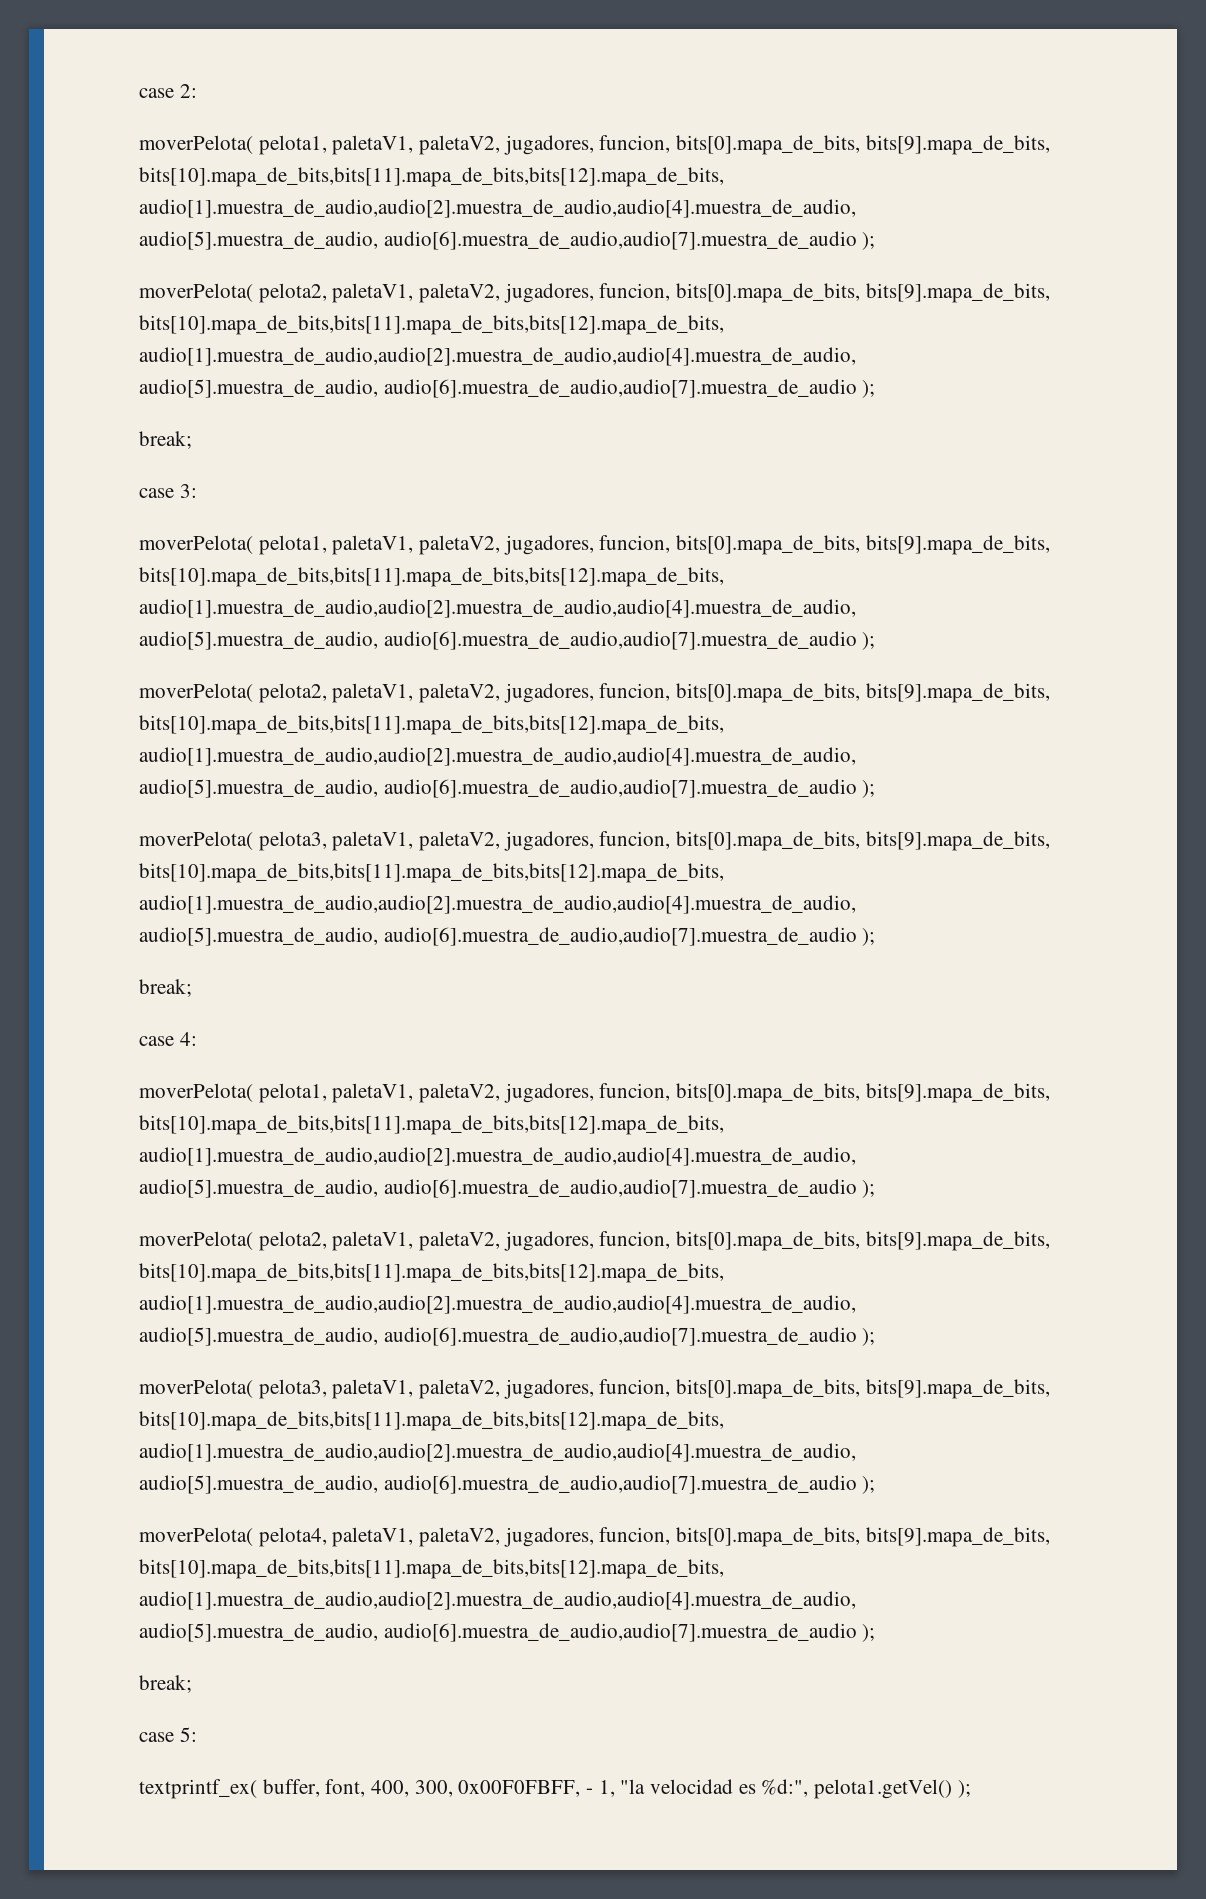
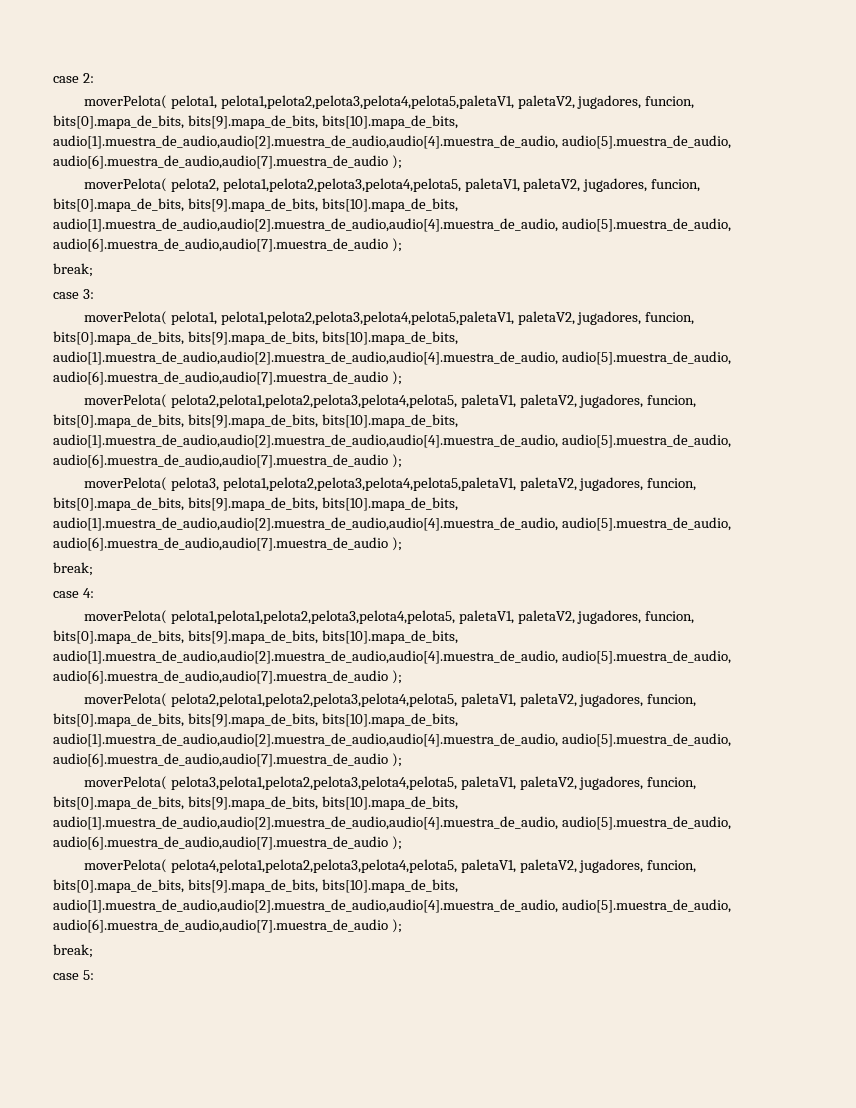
[332,135,1050,155] [139,167,724,187] [139,199,856,218] [139,231,876,250] [139,283,1050,303] [139,315,724,335] paletaV1, paletaV2, jugadores, funcion, bits[0].mapa_de_bits, bits[9].mapa_de_bits, bits[10].mapa_de_bits,bits[11].mapa_de_bits,bits[12].mapa_de_bits, audio[1].muestra_de_audio,audio[2].muestra_de_audio,audio[4].muestra_de_audio, audio[5].muestra_de_audio, audio[6].muestra_de_audio,audio[7].muestra_de_audio ); // moverPelota( pelota2, paletaV1, paletaV2, jugadores, funcion, bits[0].mapa_de_bits, bits[9].mapa_de_bits, bits[10].mapa_de_bits,bits[11].mapa_de_bits,bits[12].mapa_de_bits, -> [220,95,695,109] [53,115,458,129] [53,135,731,149] [53,155,402,169] [83,178,701,192] [53,198,458,212] pelota1,pelota2,pelota3,pelota4,pelota5,paletaV1, paletaV2, jugadores, funcion, bits[0].mapa_de_bits, bits[9].mapa_de_bits, bits[10].mapa_de_bits, audio[1].muestra_de_audio,audio[2].muestra_de_audio,audio[4].muestra_de_audio, audio[5].muestra_de_audio, audio[6].muestra_de_audio,audio[7].muestra_de_audio ); // moverPelota( pelota2, pelota1,pelota2,pelota3,pelota4,pelota5, paletaV1, paletaV2, jugadores, funcion, bits[0].mapa_de_bits, bits[9].mapa_de_bits, bits[10].mapa_de_bits,
[332,535,1050,555] [139,567,724,587] [139,599,856,618] [139,631,876,650] [139,683,1050,703] [139,715,724,735] [139,747,856,766] [139,779,876,798] [139,831,1050,851] [139,863,724,883] paletaV1, paletaV2, jugadores, funcion, bits[0].mapa_de_bits, bits[9].mapa_de_bits, bits[10].mapa_de_bits,bits[11].mapa_de_bits,bits[12].mapa_de_bits, audio[1].muestra_de_audio,audio[2].muestra_de_audio,audio[4].muestra_de_audio, audio[5].muestra_de_audio, audio[6].muestra_de_audio,audio[7].muestra_de_audio ); // moverPelota( pelota2, paletaV1, paletaV2, jugadores, funcion, bits[0].mapa_de_bits, bits[9].mapa_de_bits, bits[10].mapa_de_bits,bits[11].mapa_de_bits,bits[12].mapa_de_bits, audio[1].muestra_de_audio,audio[2].muestra_de_audio,audio[4].muestra_de_audio, audio[5].muestra_de_audio, audio[6].muestra_de_audio,audio[7].muestra_de_audio ); // moverPelota( pelota3, paletaV1, paletaV2, jugadores, funcion, bits[0].mapa_de_bits, bits[9].mapa_de_bits, bits[10].mapa_de_bits,bits[11].mapa_de_bits,bits[12].mapa_de_bits, -> [220,311,695,325] [53,331,458,345] [53,351,731,365] [53,371,402,385] [83,394,697,408] [53,414,458,428] [53,434,731,448] [53,454,402,468] [83,477,697,491] [53,497,458,511] pelota1,pelota2,pelota3,pelota4,pelota5,paletaV1, paletaV2, jugadores, funcion, bits[0].mapa_de_bits, bits[9].mapa_de_bits, bits[10].mapa_de_bits, audio[1].muestra_de_audio,audio[2].muestra_de_audio,audio[4].muestra_de_audio, audio[5].muestra_de_audio, audio[6].muestra_de_audio,audio[7].muestra_de_audio ); // moverPelota( pelota2,pelota1,pelota2,pelota3,pelota4,pelota5, paletaV1, paletaV2, jugadores, funcion, bits[0].mapa_de_bits, bits[9].mapa_de_bits, bits[10].mapa_de_bits, audio[1].muestra_de_audio,audio[2].muestra_de_audio,audio[4].muestra_de_audio, audio[5].muestra_de_audio, audio[6].muestra_de_audio,audio[7].muestra_de_audio ); // moverPelota( pelota3, pelota1,pelota2,pelota3,pelota4,pelota5,paletaV1, paletaV2, jugadores, funcion, bits[0].mapa_de_bits, bits[9].mapa_de_bits, bits[10].mapa_de_bits,
[258,1083,1050,1103] [139,1115,724,1135] [139,1147,856,1166] [139,1179,876,1198] [139,1231,1050,1251] [139,1263,724,1283] [139,1295,856,1314] [139,1327,876,1346] [139,1379,1050,1399] [139,1411,724,1431] [139,1443,856,1462] [139,1475,876,1494] [139,1527,1050,1547] [139,1559,724,1579] pelota1, paletaV1, paletaV2, jugadores, funcion, bits[0].mapa_de_bits, bits[9].mapa_de_bits, bits[10].mapa_de_bits,bits[11].mapa_de_bits,bits[12].mapa_de_bits, audio[1].muestra_de_audio,audio[2].muestra_de_audio,audio[4].muestra_de_audio, audio[5].muestra_de_audio, audio[6].muestra_de_audio,audio[7].muestra_de_audio ); // moverPelota( pelota2, paletaV1, paletaV2, jugadores, funcion, bits[0].mapa_de_bits, bits[9].mapa_de_bits, bits[10].mapa_de_bits,bits[11].mapa_de_bits,bits[12].mapa_de_bits, audio[1].muestra_de_audio,audio[2].muestra_de_audio,audio[4].muestra_de_audio, audio[5].muestra_de_audio, audio[6].muestra_de_audio,audio[7].muestra_de_audio ); // moverPelota( pelota3, paletaV1, paletaV2, jugadores, funcion, bits[0].mapa_de_bits, bits[9].mapa_de_bits, bits[10].mapa_de_bits,bits[11].mapa_de_bits,bits[12].mapa_de_bits, audio[1].muestra_de_audio,audio[2].muestra_de_audio,audio[4].muestra_de_audio, audio[5].muestra_de_audio, audio[6].muestra_de_audio,audio[7].muestra_de_audio ); // moverPelota( pelota4, paletaV1, paletaV2, jugadores, funcion, bits[0].mapa_de_bits, bits[9].mapa_de_bits, bits[10].mapa_de_bits,bits[11].mapa_de_bits,bits[12].mapa_de_bits, -> [170,610,695,624] [53,630,458,644] [53,650,731,664] [53,670,402,684] [83,693,697,707] [53,713,458,727] [53,733,731,747] [53,753,402,767] [83,776,697,790] [53,796,458,810] [53,816,731,830] [53,836,402,850] [83,859,697,873] [53,879,458,893] pelota1,pelota1,pelota2,pelota3,pelota4,pelota5, paletaV1, paletaV2, jugadores, funcion, bits[0].mapa_de_bits, bits[9].mapa_de_bits, bits[10].mapa_de_bits, audio[1].muestra_de_audio,audio[2].muestra_de_audio,audio[4].muestra_de_audio, audio[5].muestra_de_audio, audio[6].muestra_de_audio,audio[7].muestra_de_audio ); // moverPelota( pelota2,pelota1,pelota2,pelota3,pelota4,pelota5, paletaV1, paletaV2, jugadores, funcion, bits[0].mapa_de_bits, bits[9].mapa_de_bits, bits[10].mapa_de_bits, audio[1].muestra_de_audio,audio[2].muestra_de_audio,audio[4].muestra_de_audio, audio[5].muestra_de_audio, audio[6].muestra_de_audio,audio[7].muestra_de_audio ); // moverPelota( pelota3,pelota1,pelota2,pelota3,pelota4,pelota5, paletaV1, paletaV2, jugadores, funcion, bits[0].mapa_de_bits, bits[9].mapa_de_bits, bits[10].mapa_de_bits, audio[1].muestra_de_audio,audio[2].muestra_de_audio,audio[4].muestra_de_audio, audio[5].muestra_de_audio, audio[6].muestra_de_audio,audio[7].muestra_de_audio ); // moverPelota( pelota4,pelota1,pelota2,pelota3,pelota4,pelota5, paletaV1, paletaV2, jugadores, funcion, bits[0].mapa_de_bits, bits[9].mapa_de_bits, bits[10].mapa_de_bits,
[139,1779,971,1799] // textprintf_ex( buffer, font, 400, 300, 0x00F0FBFF, - 1, "la velocidad es %d:", pelota1.getVel() ); -> (94, 975) none

